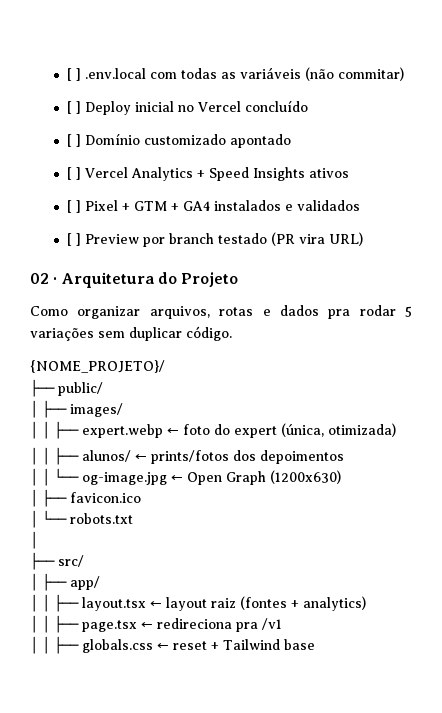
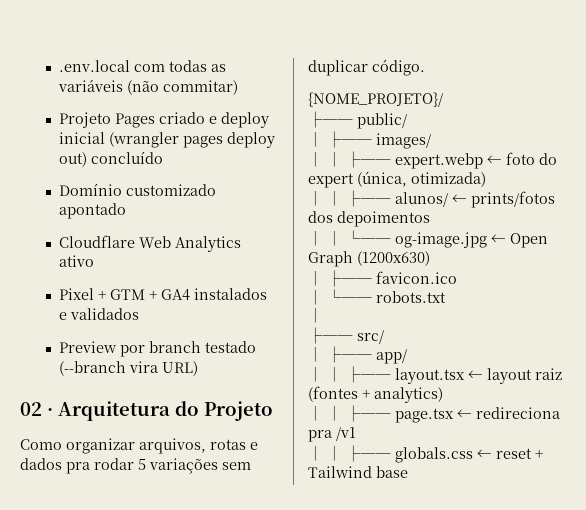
[66,68,81,81] [ ] -> (59, 66) none
[66,101,241,115] [ ] Deploy inicial no Vercel -> [59,112,270,128] [59,132,276,148] [59,152,88,167] Projeto Pages criado e deploy inicial (wrangler pages deploy out)
[66,134,81,147] [ ] -> (164, 157) none
[66,167,349,181] [66,200,81,213] [ ] Vercel Analytics + Speed Insights ativos // [ ] -> [59,235,242,252] [59,255,95,267] Cloudflare Web Analytics ativo //
[66,233,81,246] [ ] -> (140, 314) none
[270,232,295,246] (PR -> [59,361,127,376] (--branch

